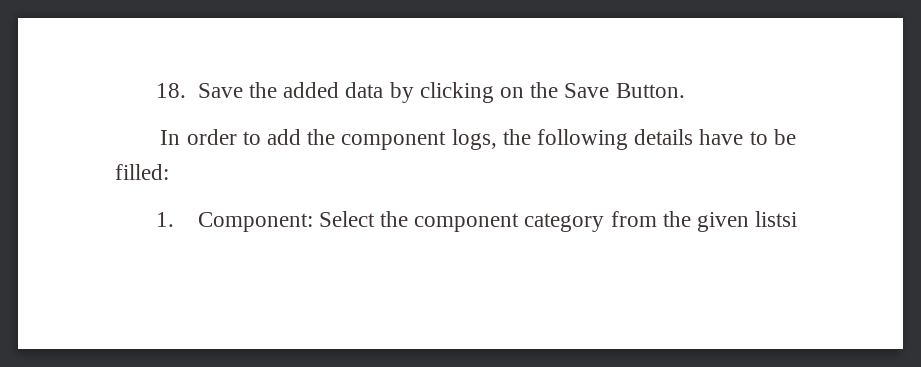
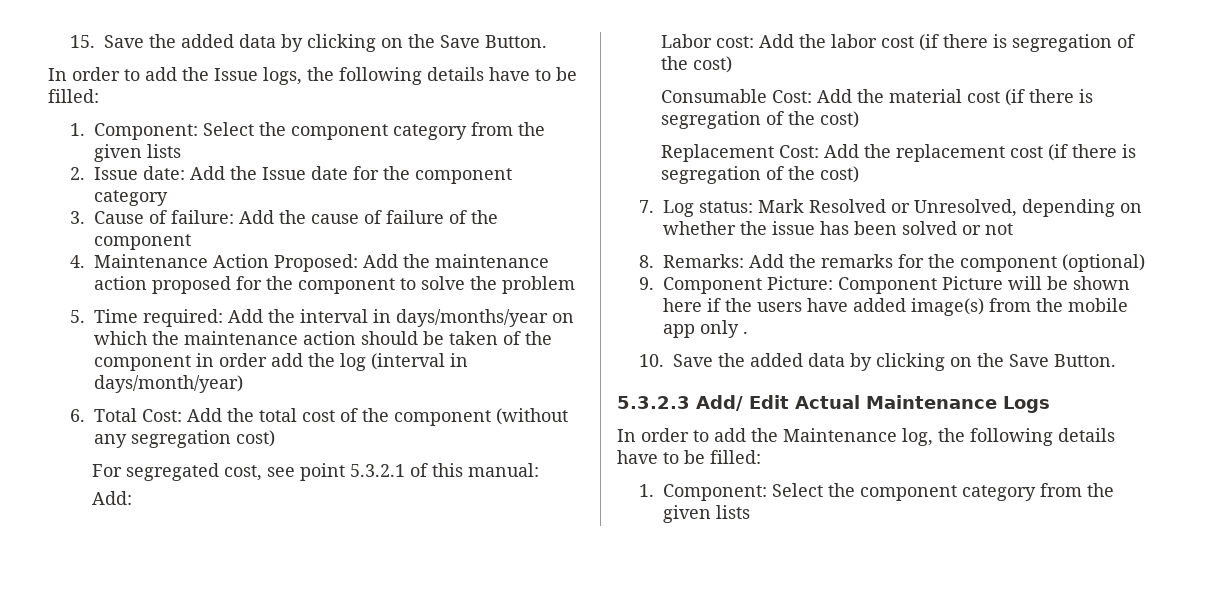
[156,83,187,98] 18. -> [70,35,96,48] 15.
[341,131,447,150] component -> [214,68,258,81] Issue
[755,211,798,227] listsi -> [147,144,182,158] [70,166,513,184] [94,190,169,206] [70,210,499,224] [94,234,192,250] [70,254,550,272] [94,276,576,294] [70,309,575,327] [94,331,553,345] [94,353,469,371] [94,375,244,393] [70,408,569,426] [94,430,276,448] [92,463,540,481] [92,491,133,505] [661,34,1136,52] [661,56,733,73] [661,89,1094,106] [661,111,860,129] [661,144,1137,162] [661,166,860,184] [639,199,1143,217] [663,221,1014,235] [639,254,1146,272] [639,276,1131,294] [663,298,1129,316] [663,320,749,338] [639,353,1117,371] [617,395,1050,413] [617,428,1115,446] [617,450,761,464] [639,483,1115,501] [663,505,751,523] lists // 2. Issue date: Add the Issue date for the component category // 3. Cause of failure: Add the cause of failure of the component // 4. Maintenance Action Proposed: Add the maintenance action proposed for the component to solve the problem // 5. Time required: Add the interval in days/months/year on which the maintenance action should be taken of the component in order add the log (interval in days/month/year) // 6. Total Cost: Add the total cost of the component (without any segregation cost) // For segregated cost, see point 5.3.2.1 of this manual: // Add: // Labor cost: Add the labor cost (if there is segregation of the cost) // Consumable Cost: Add the material cost (if there is segregation of the cost) // Replacement Cost: Add the replacement cost (if there is segregation of the cost) // 7. Log status: Mark Resolved or Unresolved, depending on whether the issue has been solved or not // 8. Remarks: Add the remarks for the component (optional) // 9. Component Picture: Component Picture will be shown here if the users have added image(s) from the mobile app only . // 10. Save the added data by clicking on the Save Button. // 5.3.2.3 Add/ Edit Actual Maintenance Logs // In order to add the Maintenance log, the following details have to be filled: // 1. Component: Select the component category from the given lists

